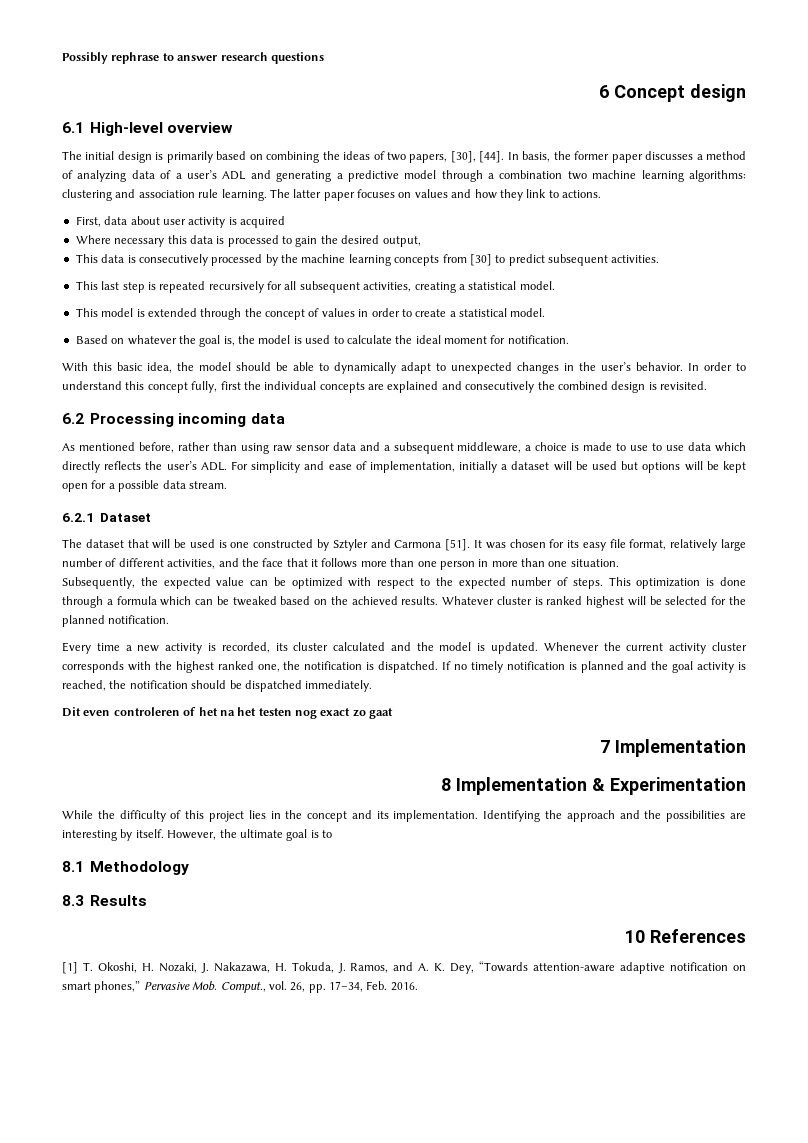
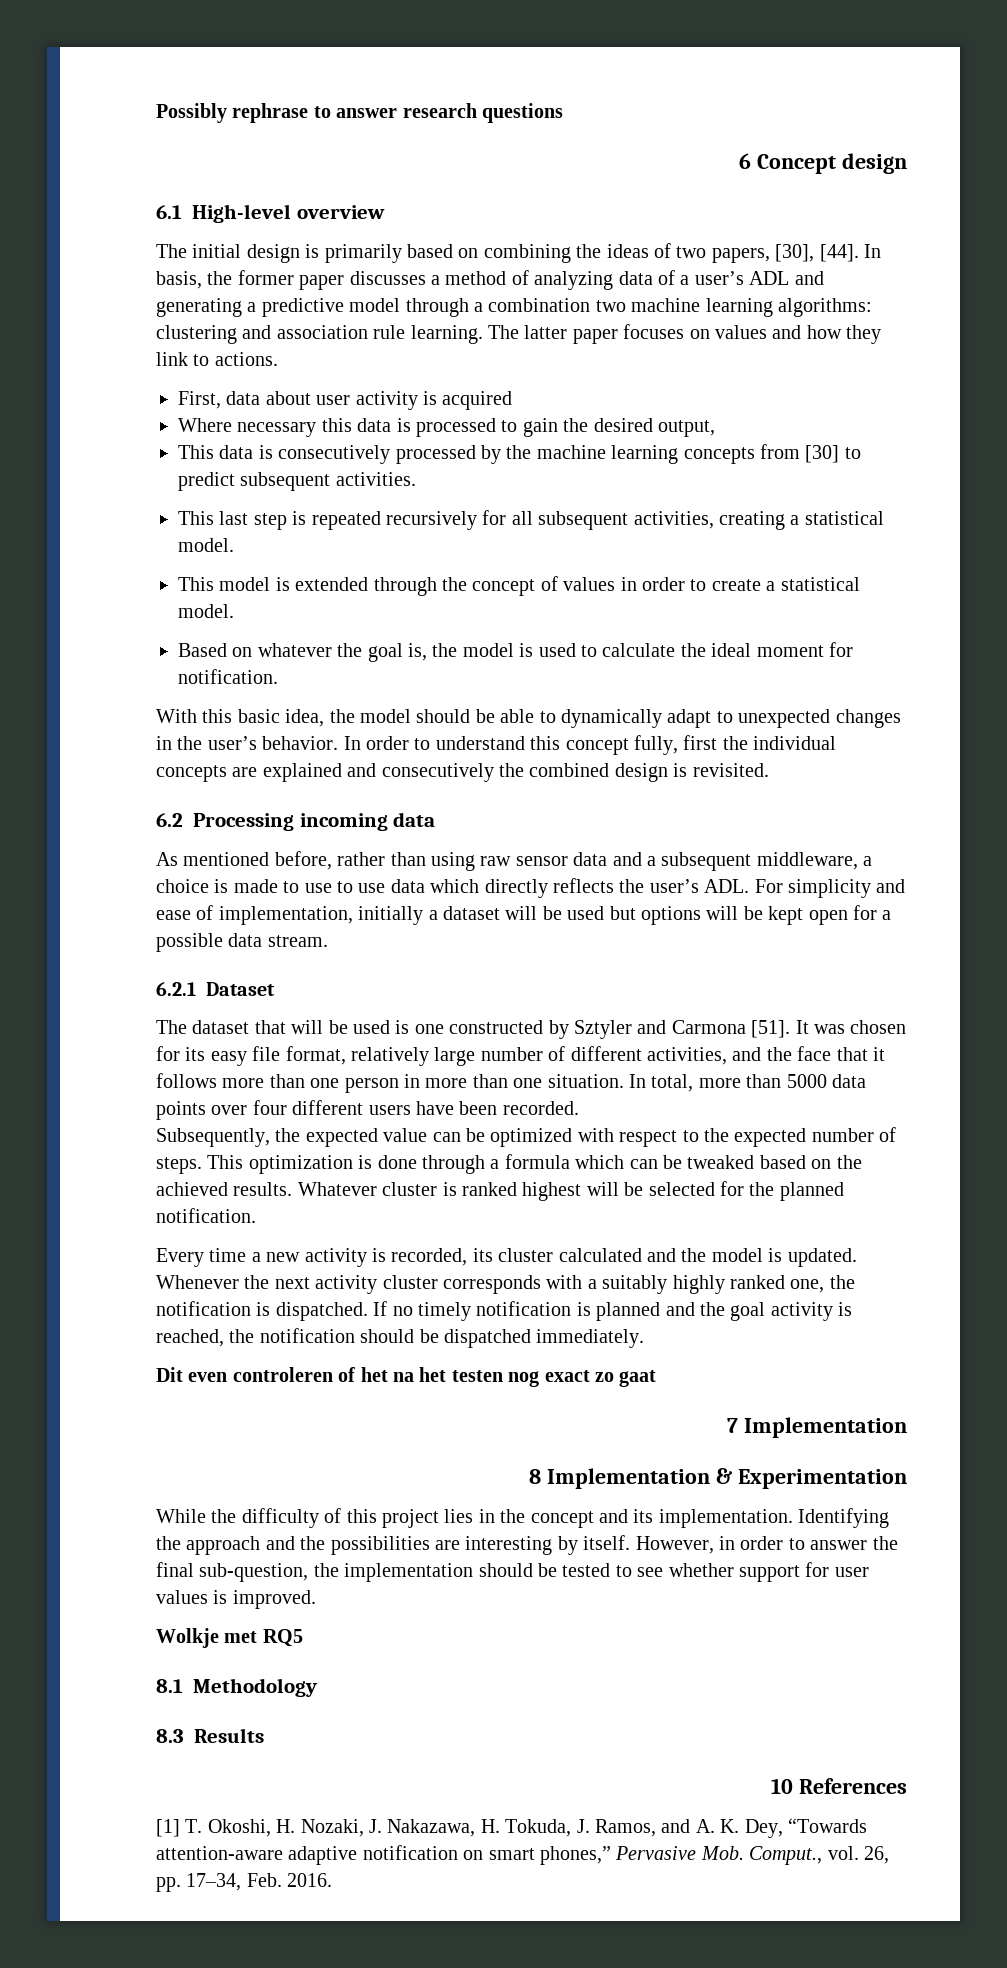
(619, 563) none -> [628,1074,866,1092] [156,1100,579,1120] In total, more than 5000 data points over four different users have been recorded.
[626,643,664,651] current -> [274,1277,310,1289] next
[154,661,214,673] the highest -> [587,1275,725,1294] a suitably highly
[219,829,332,841] the ultimate goal is to -> [718,1536,898,1550] [156,1562,869,1582] [156,1590,316,1609] [156,1628,303,1648] in order to answer the final sub-question, the implementation should be tested to see whether support for user values is improved. // Wolkje met RQ5

